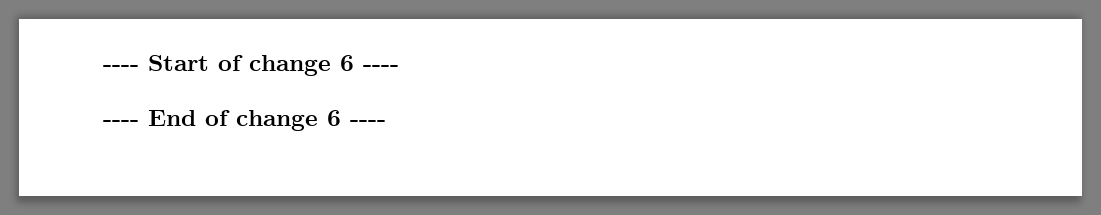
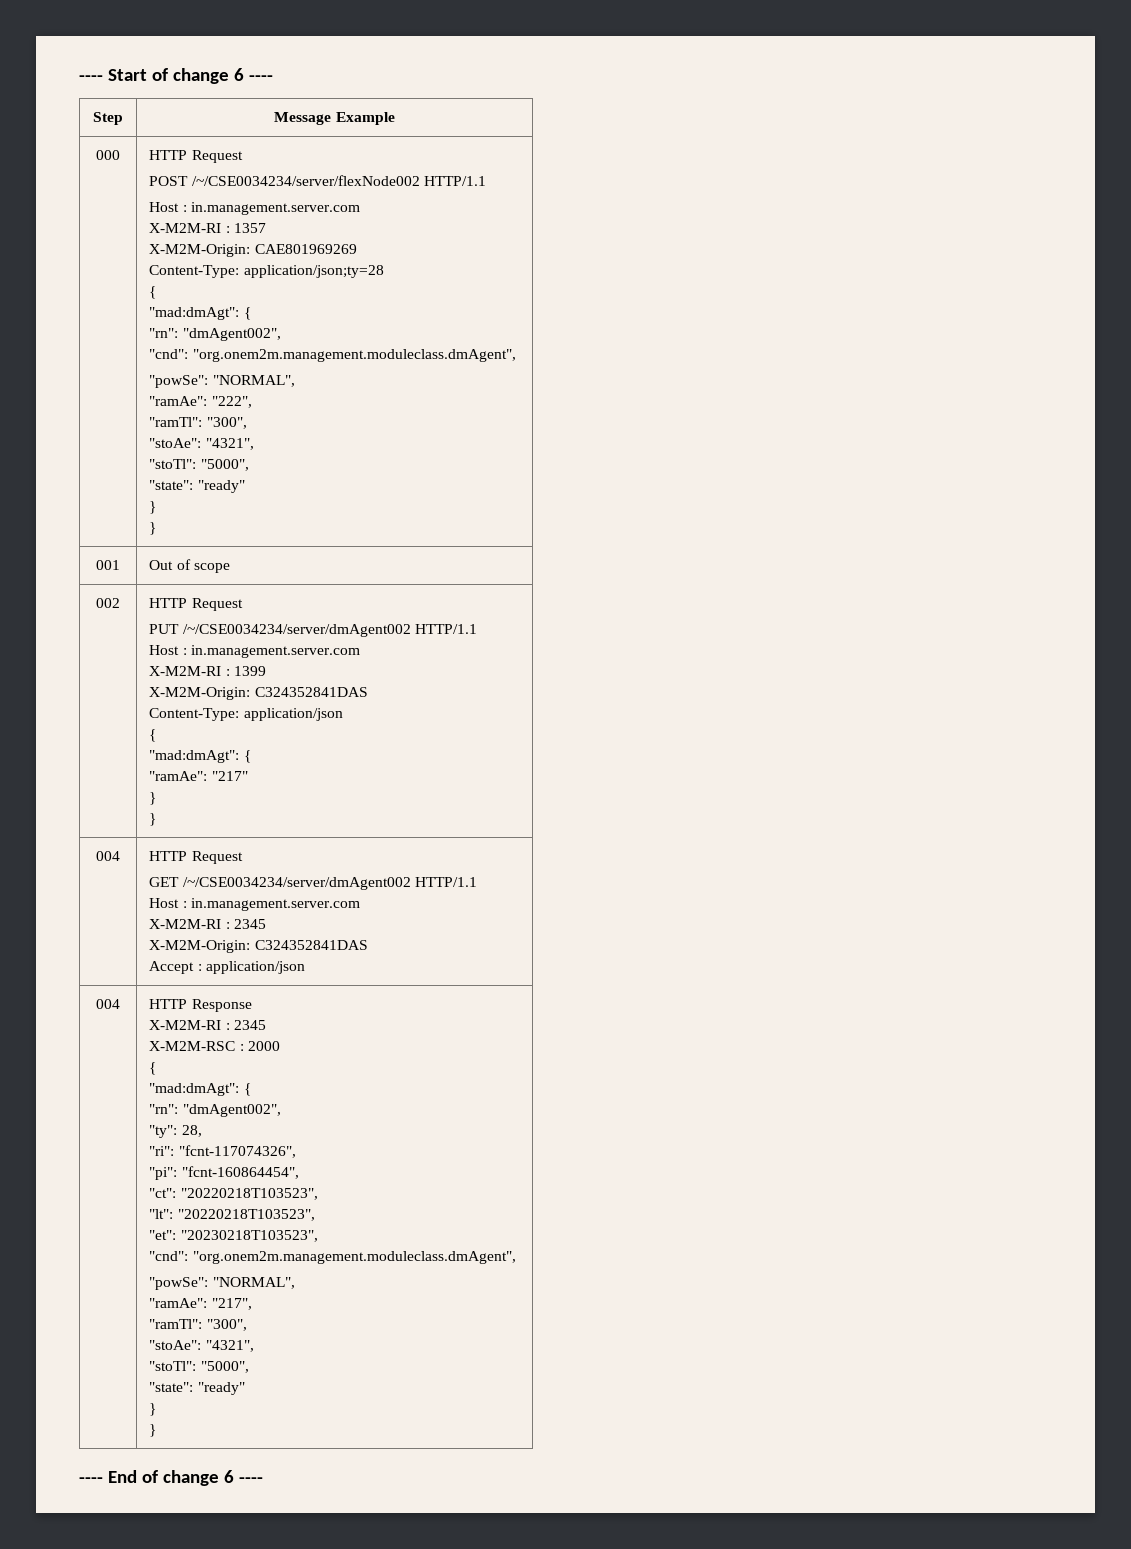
(399, 68) none -> [93,112,123,125] [274,112,395,125] [96,150,120,160] [149,150,243,163] [149,175,486,186] [149,202,360,215] [149,223,266,233] [149,244,357,257] [149,265,384,278] [149,286,157,299] [149,307,251,320] [149,328,281,341] [149,349,516,362] [149,375,295,388] [149,396,252,408] [149,417,247,429] [149,438,254,450] [149,459,249,471] [149,480,245,493] [149,501,157,514] [149,522,157,535] [96,560,120,570] [149,559,230,573] [96,598,120,608] [149,598,243,611] [149,624,477,637] [149,645,360,658] [149,666,266,676] [149,687,368,700] [149,708,343,721] [149,729,157,742] [149,750,251,763] [149,771,248,781] [149,792,157,805] [149,813,157,826] [96,851,120,861] [149,851,243,864] [149,877,477,890] [149,898,360,911] [149,919,266,929] [149,940,368,953] [149,961,305,974] [96,999,120,1009] [149,999,252,1012] [149,1020,266,1030] [149,1041,280,1051] [149,1062,157,1075] [149,1083,251,1096] [149,1104,281,1117] [149,1125,202,1138] [149,1145,296,1158] [149,1166,299,1180] [149,1188,318,1200] [149,1209,315,1221] [149,1230,318,1242] [149,1251,516,1264] [149,1277,295,1290] [149,1298,252,1310] [149,1319,247,1331] [149,1340,254,1352] [149,1361,249,1373] [149,1382,245,1395] [149,1403,157,1416] [149,1424,157,1437] // Step | Message Example // 000 | HTTP Request // POST /~/CSE0034234/server/flexNode002 HTTP/1.1 // Host : in.management.server.com // X-M2M-RI : 1357 // X-M2M-Origin: CAE801969269 // Content-Type: application/json;ty=28 // { // "mad:dmAgt": { // "rn": "dmAgent002", // "cnd": "org.onem2m.management.moduleclass.dmAgent", // "powSe": "NORMAL", // "ramAe": "222", // "ramTl": "300", // "stoAe": "4321", // "stoTl": "5000", // "state": "ready" // } // } // 001 | Out of scope // 002 | HTTP Request // PUT /~/CSE0034234/server/dmAgent002 HTTP/1.1 // Host : in.management.server.com // X-M2M-RI : 1399 // X-M2M-Origin: C324352841DAS // Content-Type: application/json // { // "mad:dmAgt": { // "ramAe": "217" // } // } // 004 | HTTP Request // GET /~/CSE0034234/server/dmAgent002 HTTP/1.1 // Host : in.management.server.com // X-M2M-RI : 2345 // X-M2M-Origin: C324352841DAS // Accept : application/json // 004 | HTTP Response // X-M2M-RI : 2345 // X-M2M-RSC : 2000 // { // "mad:dmAgt": { // "rn": "dmAgent002", // "ty": 28, // "ri": "fcnt-117074326", // "pi": "fcnt-160864454", // "ct": "20220218T103523", // "lt": "20220218T103523", // "et": "20230218T103523", // "cnd": "org.onem2m.management.moduleclass.dmAgent", // "powSe": "NORMAL", // "ramAe": "217", // "ramTl": "300", // "stoAe": "4321", // "stoTl": "5000", // "state": "ready" // } // }

